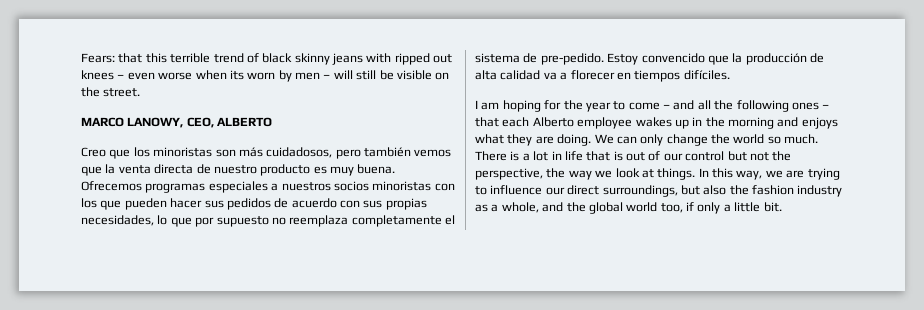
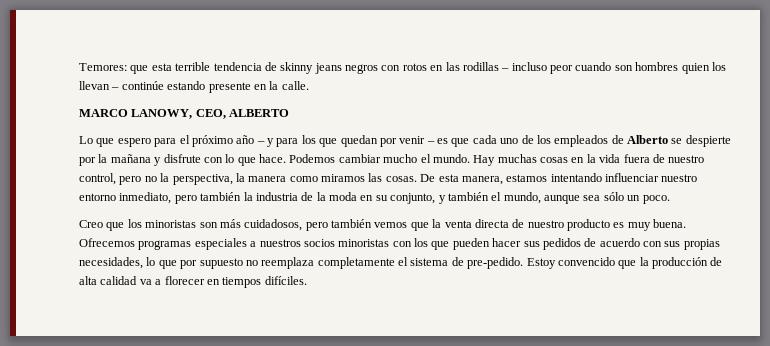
[81,53,453,65] [81,70,450,82] [81,87,141,97] [81,117,273,128] Fears: that this terrible trend of black skinny jeans with ripped out knees – even worse when its worn by men – will still be visible on the street. // MARCO LANOWY, CEO, ALBERTO -> [79,62,726,74] [79,81,309,93] [79,109,290,119] [79,135,731,147] [79,154,705,166] [79,173,698,185] [79,192,670,204] Temores: que esta terrible tendencia de skinny jeans negros con rotos en las rodillas – incluso peor cuando son hombres quien los llevan – continúe estando presente en la calle. // MARCO LANOWY, CEO, ALBERTO // Lo que espero para el próximo año – y para los que quedan por venir – es que cada uno de los empleados de Alberto se despierte por la mañana y disfrute con lo que hace. Podemos cambiar mucho el mundo. Hay muchas cosas en la vida fuera de nuestro control, pero no la perspectiva, la manera como miramos las cosas. De esta manera, estamos intentando influenciar nuestro entorno inmediato, pero también la industria de la moda en su conjunto, y también el mundo, aunque sea sólo un poco.
[475,100,830,112] [475,117,838,129] [475,134,819,146] [475,151,792,161] [475,168,840,180] [475,185,843,197] [475,202,782,214] // I am hoping for the year to come – and all the following ones – that each Alberto employee wakes up in the morning and enjoys what they are doing. We can only change the world so much. There is a lot in life that is out of our control but not the perspective, the way we look at things. In this way, we are trying to influence our direct surroundings, but also the fashion industry as a whole, and the global world too, if only a little bit. -> (307, 280) none

